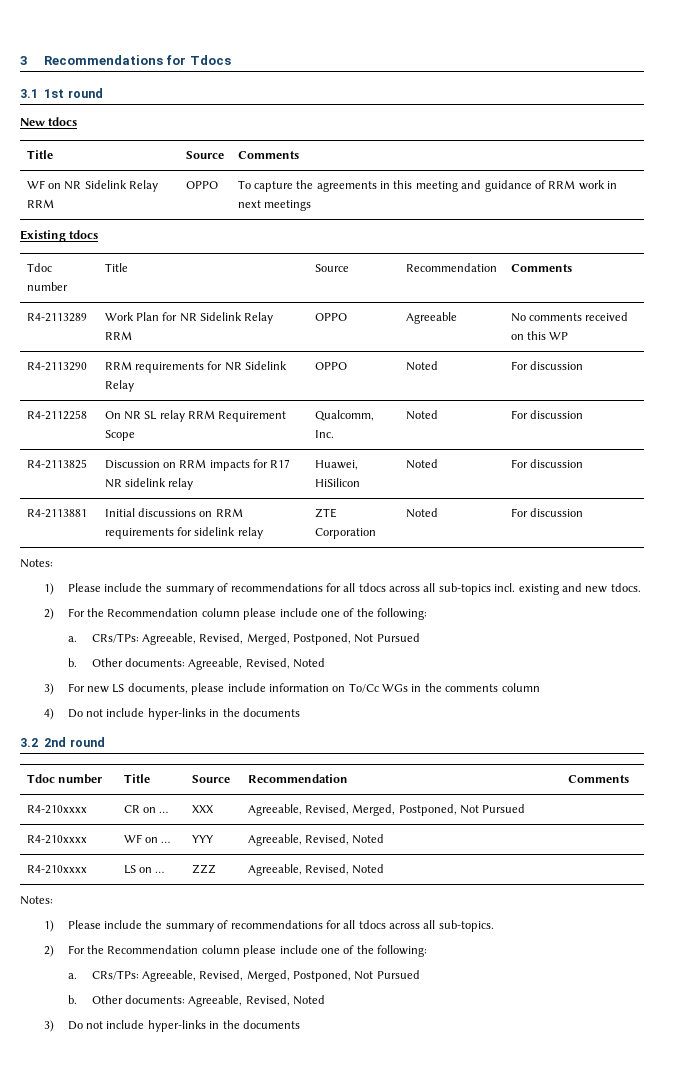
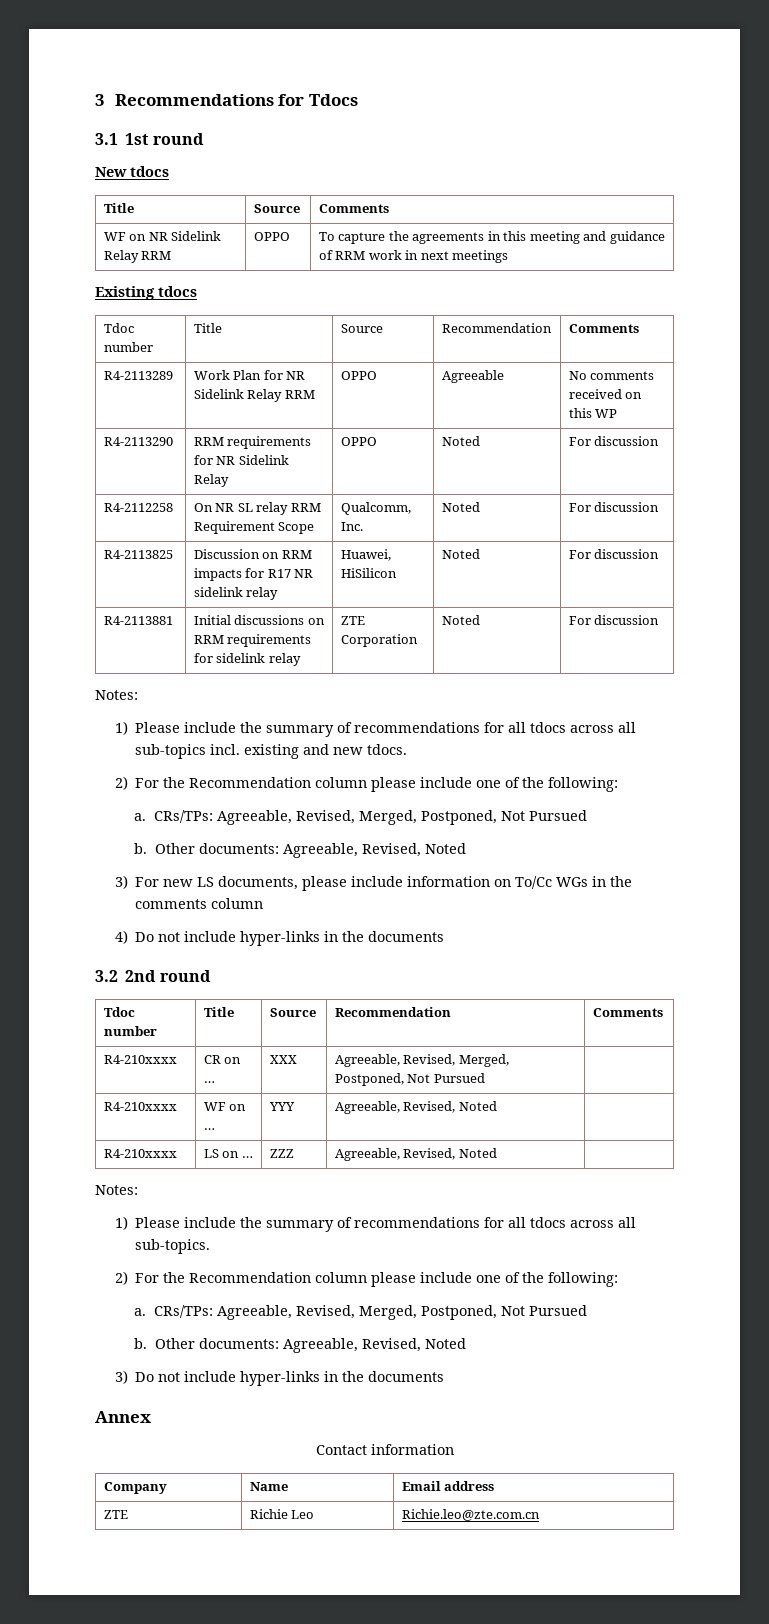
(300, 1024) none -> [95,1411,151,1423] [315,1444,454,1455] [103,1482,167,1494] [249,1482,288,1491] [401,1481,495,1491] [103,1510,128,1519] [249,1509,315,1519] [401,1509,540,1521] // Annex // Contact information // Company | Name | Email address // ZTE | Richie Leo | Richie.leo@zte.com.cn

